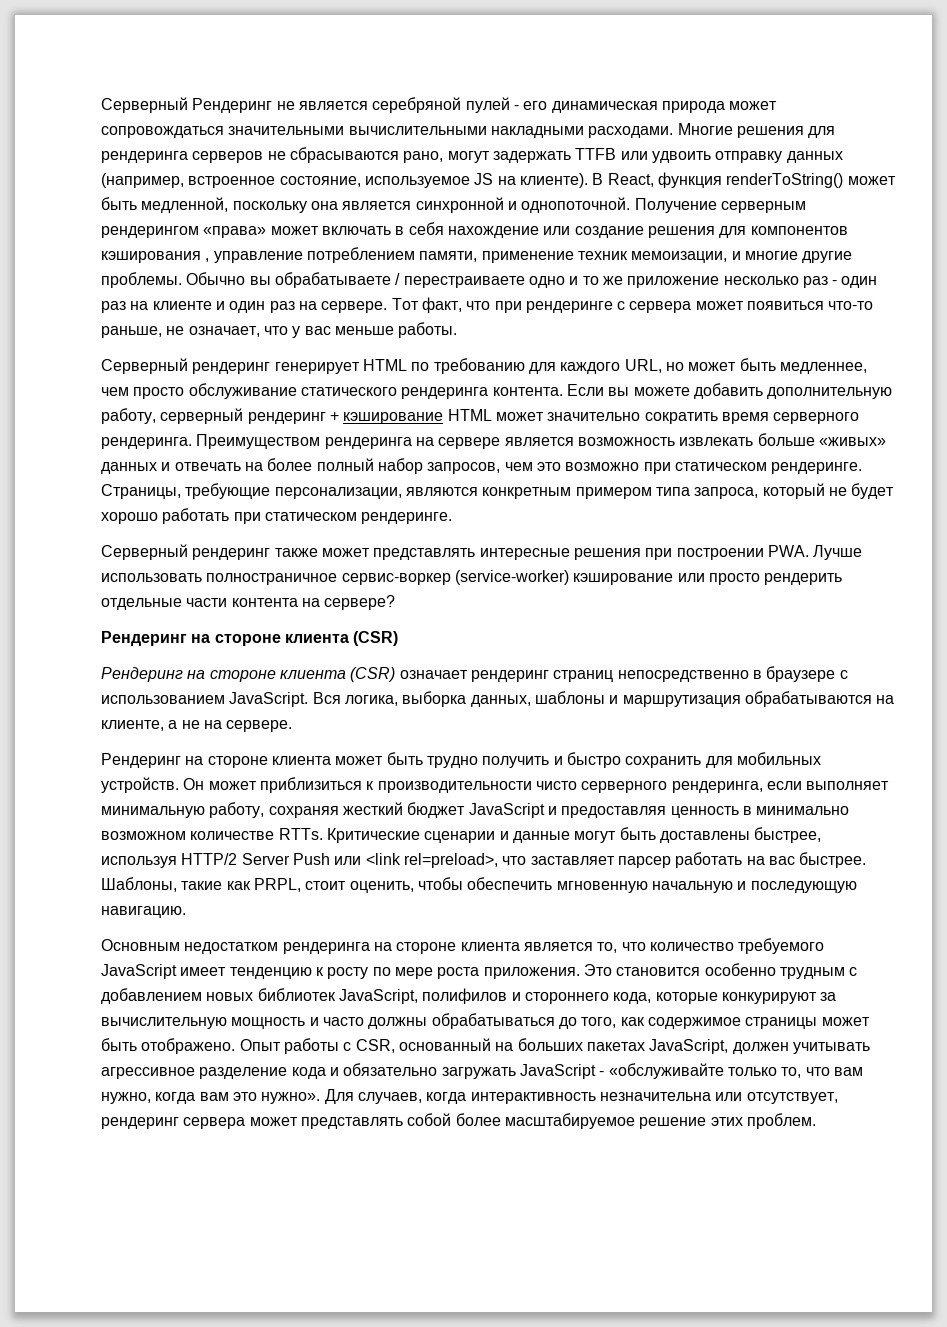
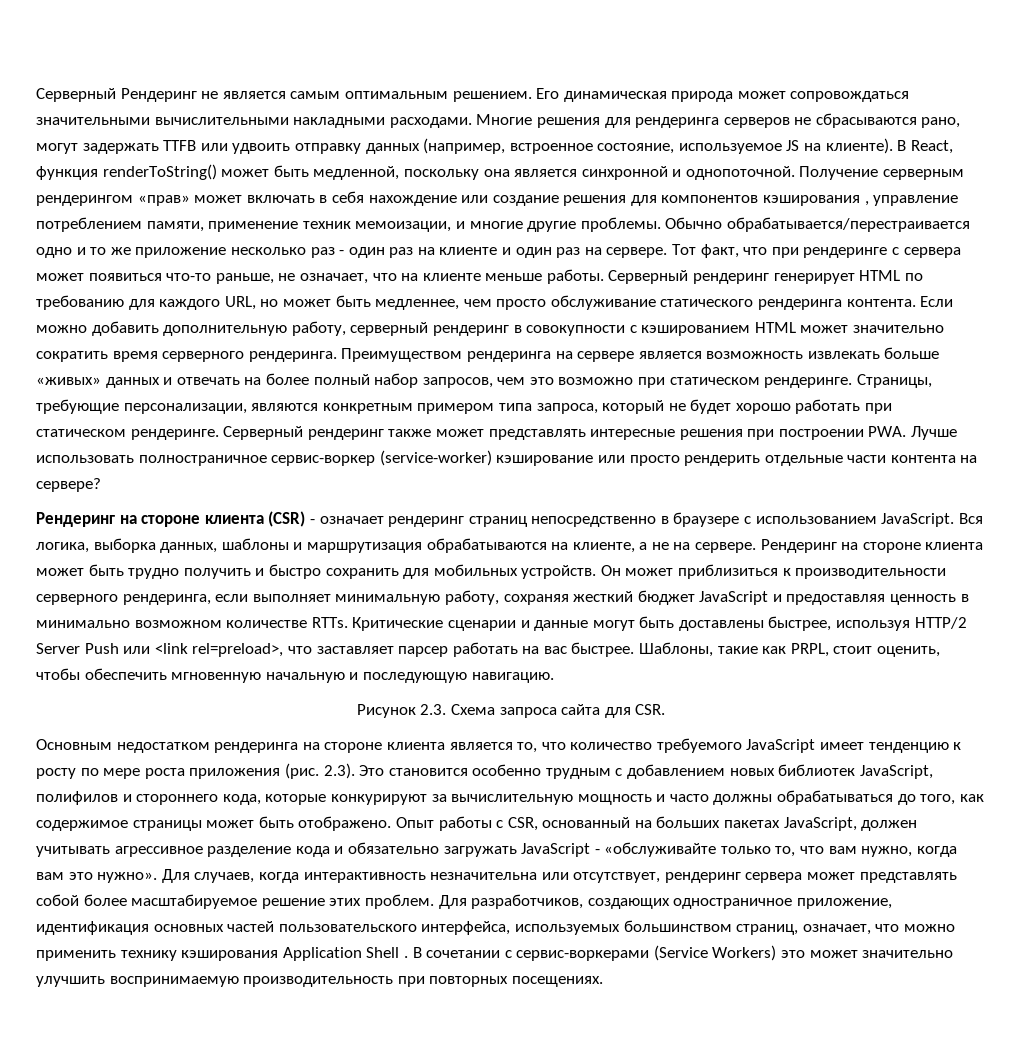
[372,97,548,113] серебряной пулей - его -> [290,88,560,102] самым оптимальным решением. Его
[203,226,267,238] «права» -> [137,195,190,206] «прав»
[249,272,525,288] вы обрабатываете / перестраиваете -> [726,217,970,232] обрабатывается/перестраивается
[292,326,331,338] у вас -> [401,273,481,281] на клиенте
(458, 330) // -> (604, 276) none
[608,387,690,396] вы можете -> [36,325,87,333] можно
[329,412,444,424] + кэширование -> [513,325,751,336] в совокупности с кэшированием
(453, 518) // -> (219, 434) none
[101,667,396,682] // Рендеринг на стороне клиента (CSR) -> [309,519,315,524] -
(293, 726) // -> (757, 547) none
[535,781,577,790] чисто -> (947, 573) none
(186, 912) none -> [356,704,666,718] // Рисунок 2.3. Схема запроса сайта для CSR.
[483,967,580,979] приложения. -> [189,763,355,779] приложения (рис. 2.3).
(816, 1121) none -> [438,894,892,909] [36,920,955,935] [36,945,954,961] [36,976,603,987] Для разработчиков, создающих одностраничное приложение, идентификация основных частей пользовательского интерфейса, используемых большинством страниц, означает, что можно применить технику кэширования Application Shell . В сочетании с сервис-воркерами (Service Workers) это может значительно улучшить воспринимаемую производительность при повторных посещениях.

